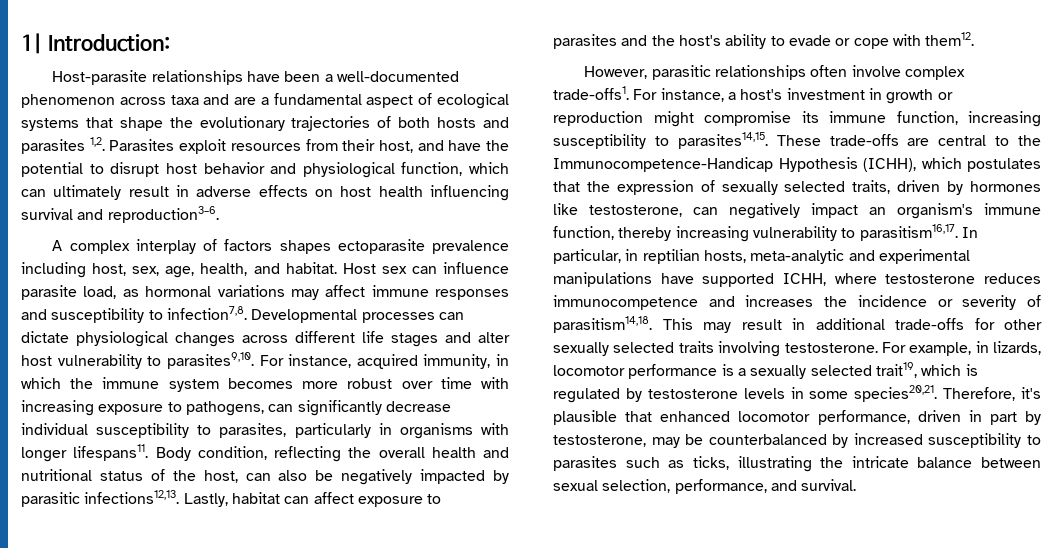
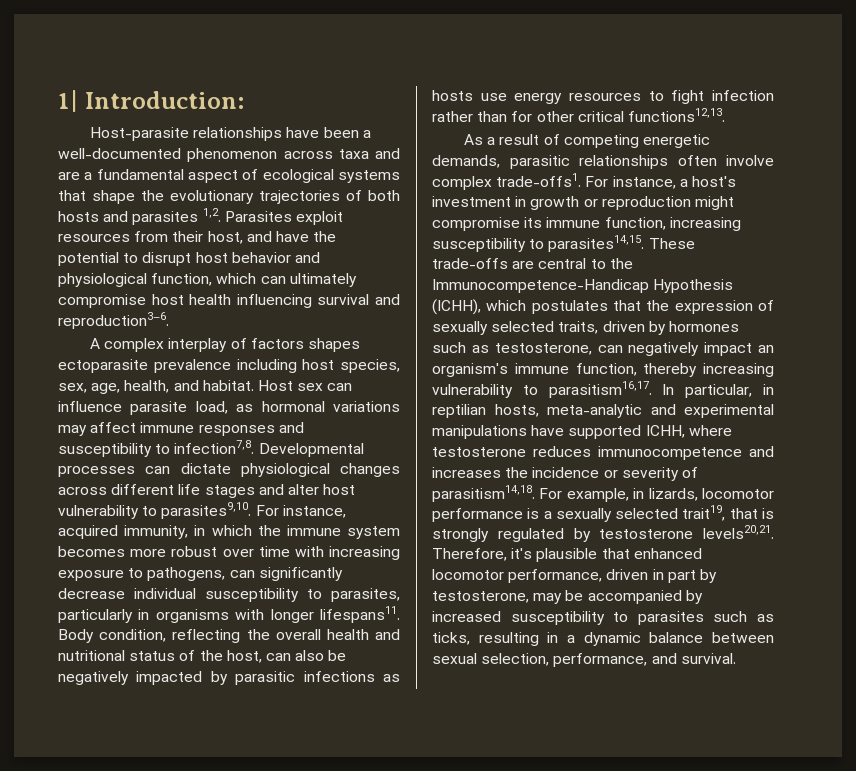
[128,185,334,197] result in adverse effects on -> [58,294,146,308] compromise
[92,263,127,276] host, -> [302,359,400,373] host species,
[84,490,442,507] [553,32,975,49] [584,66,648,79] infections12,13. Lastly, habitat can affect exposure to parasites and the host's ability to evade or cope with them12. // However, -> [303,671,400,682] [432,90,774,104] [432,108,725,122] [463,134,710,148] [432,155,500,168] infections as hosts use energy resources to fight infection rather than for other critical functions12,13. // As a result of competing energetic demands,
[553,203,578,215] like -> [432,342,489,353] such as
[662,318,1042,333] [553,341,878,357] This may result in additional trade-offs for other sexually selected traits involving testosterone. -> (535, 493) none
[921,364,978,376] [553,385,938,403] which is regulated by testosterone levels in some species20,21. -> [729,508,774,519] [432,525,774,542] that is strongly regulated by testosterone levels20,21.
[708,434,827,445] counterbalanced -> [587,590,682,604] accompanied
[737,456,909,472] illustrating the intricate -> [478,632,641,646] resulting in a dynamic

